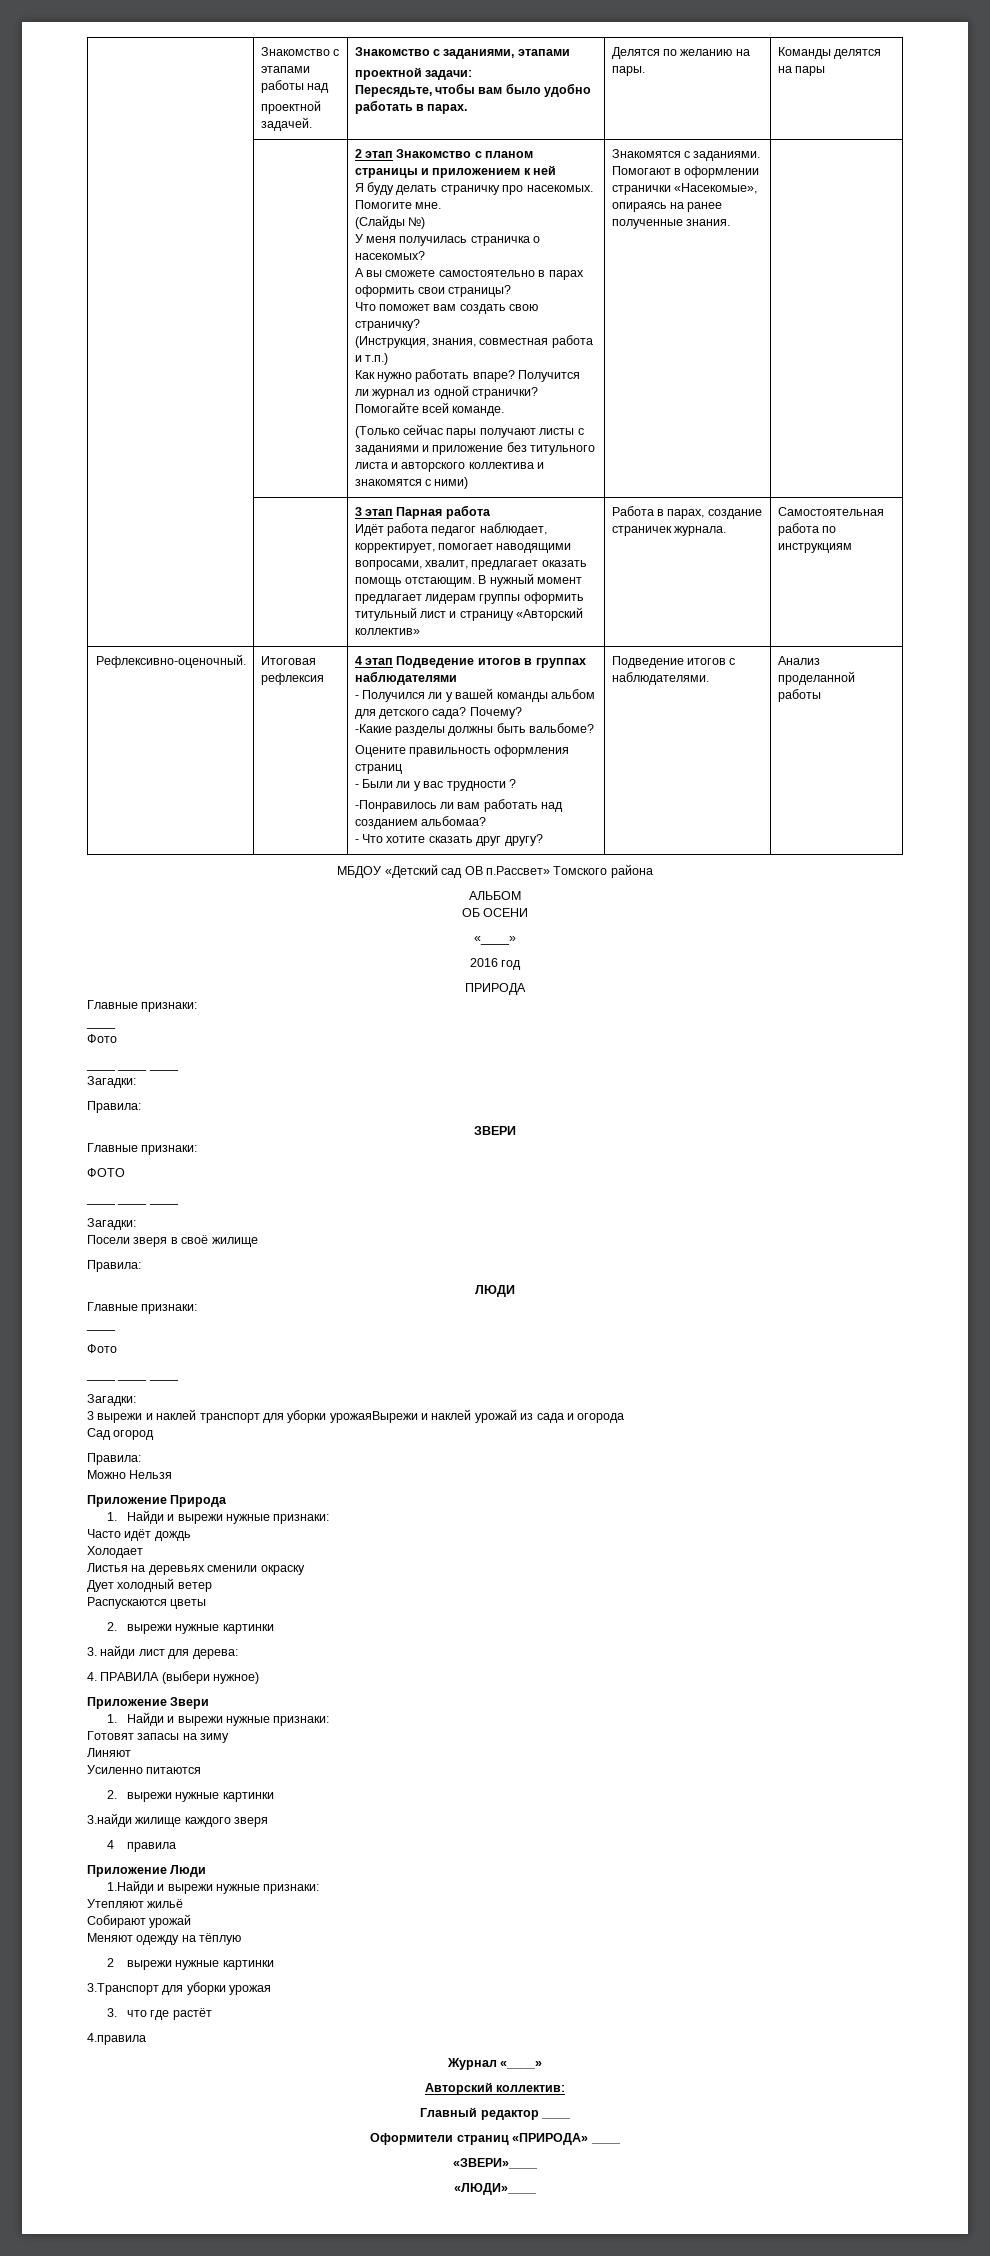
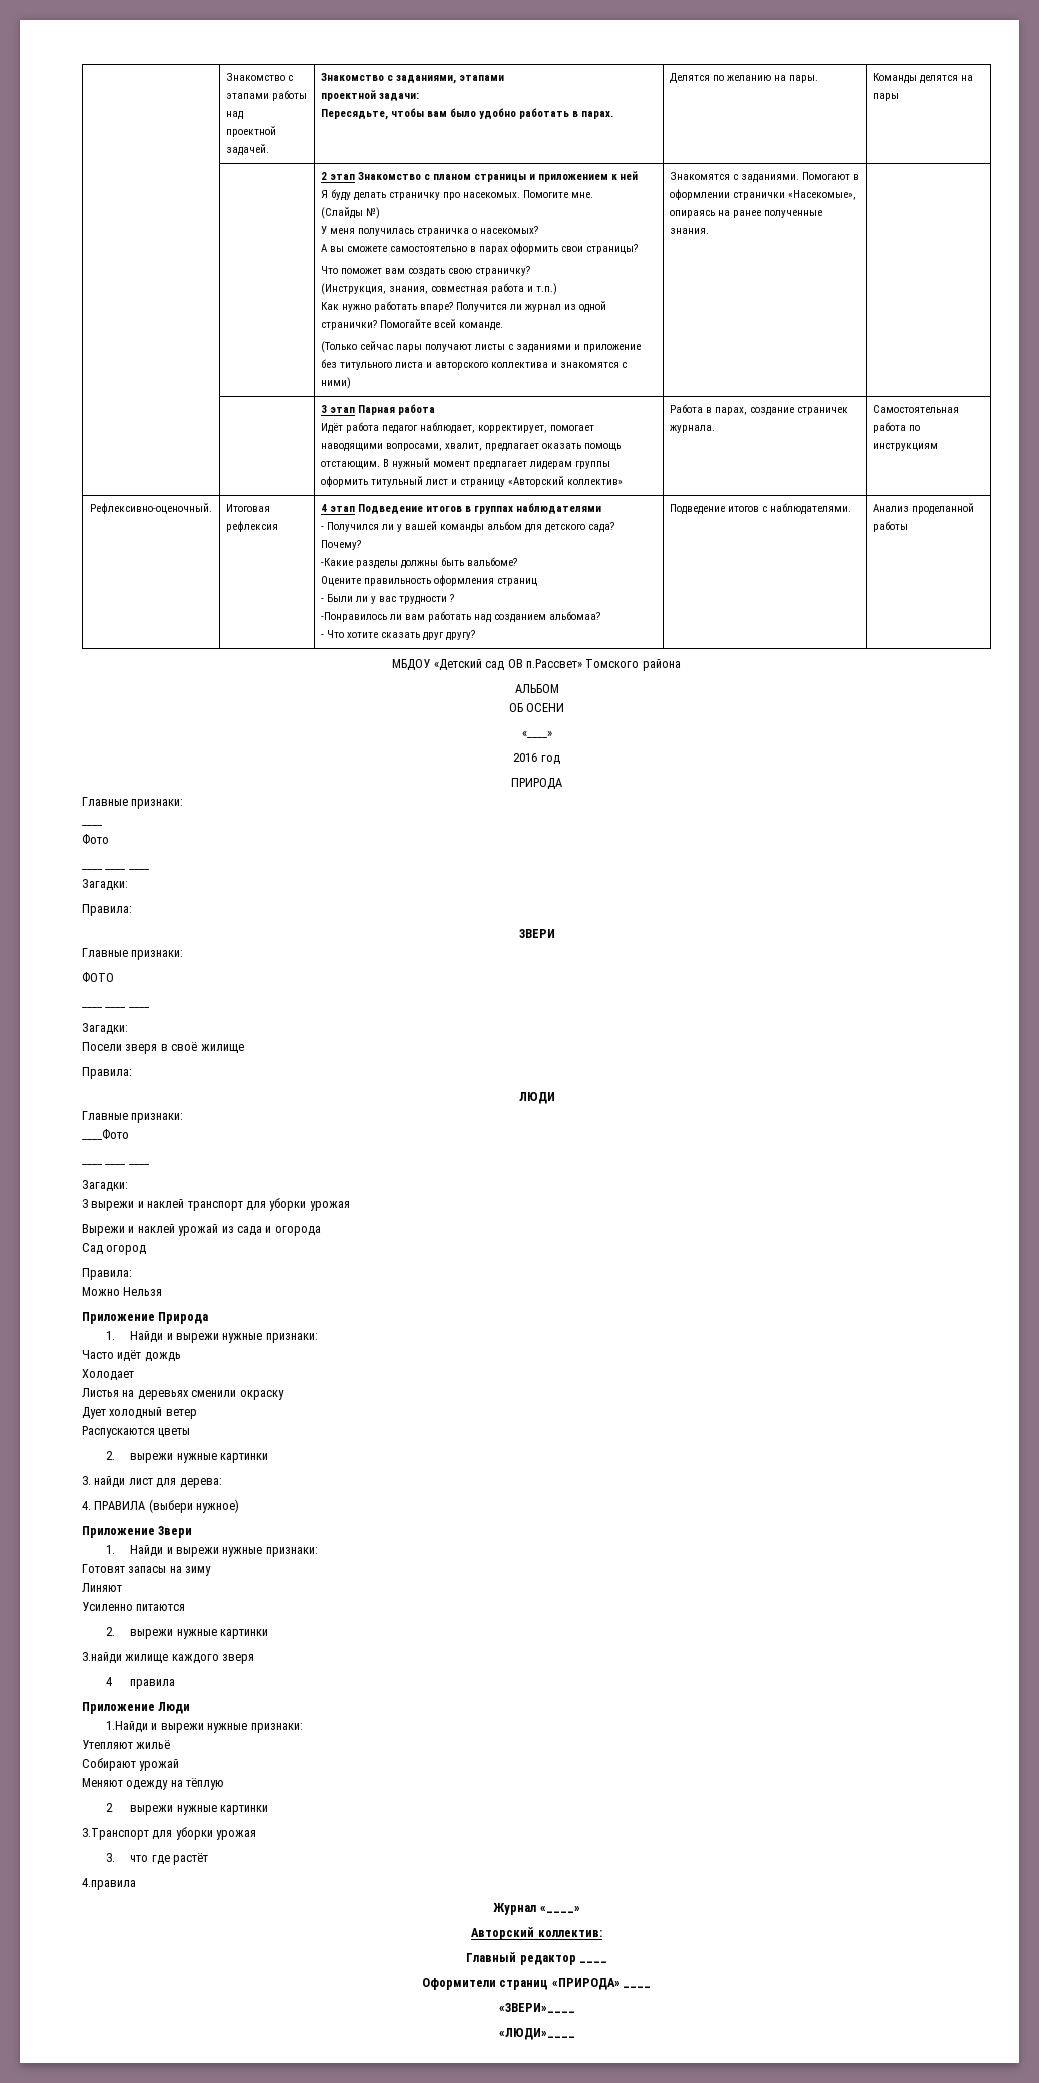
[86,1328,116,1331] [87,1344,117,1353] ____ // Фото -> [82,1129,129,1140] ____Фото
[329,1411,418,1423] урожаяВырежи -> [309,1201,350,1211] [82,1224,125,1236] урожая // Вырежи

